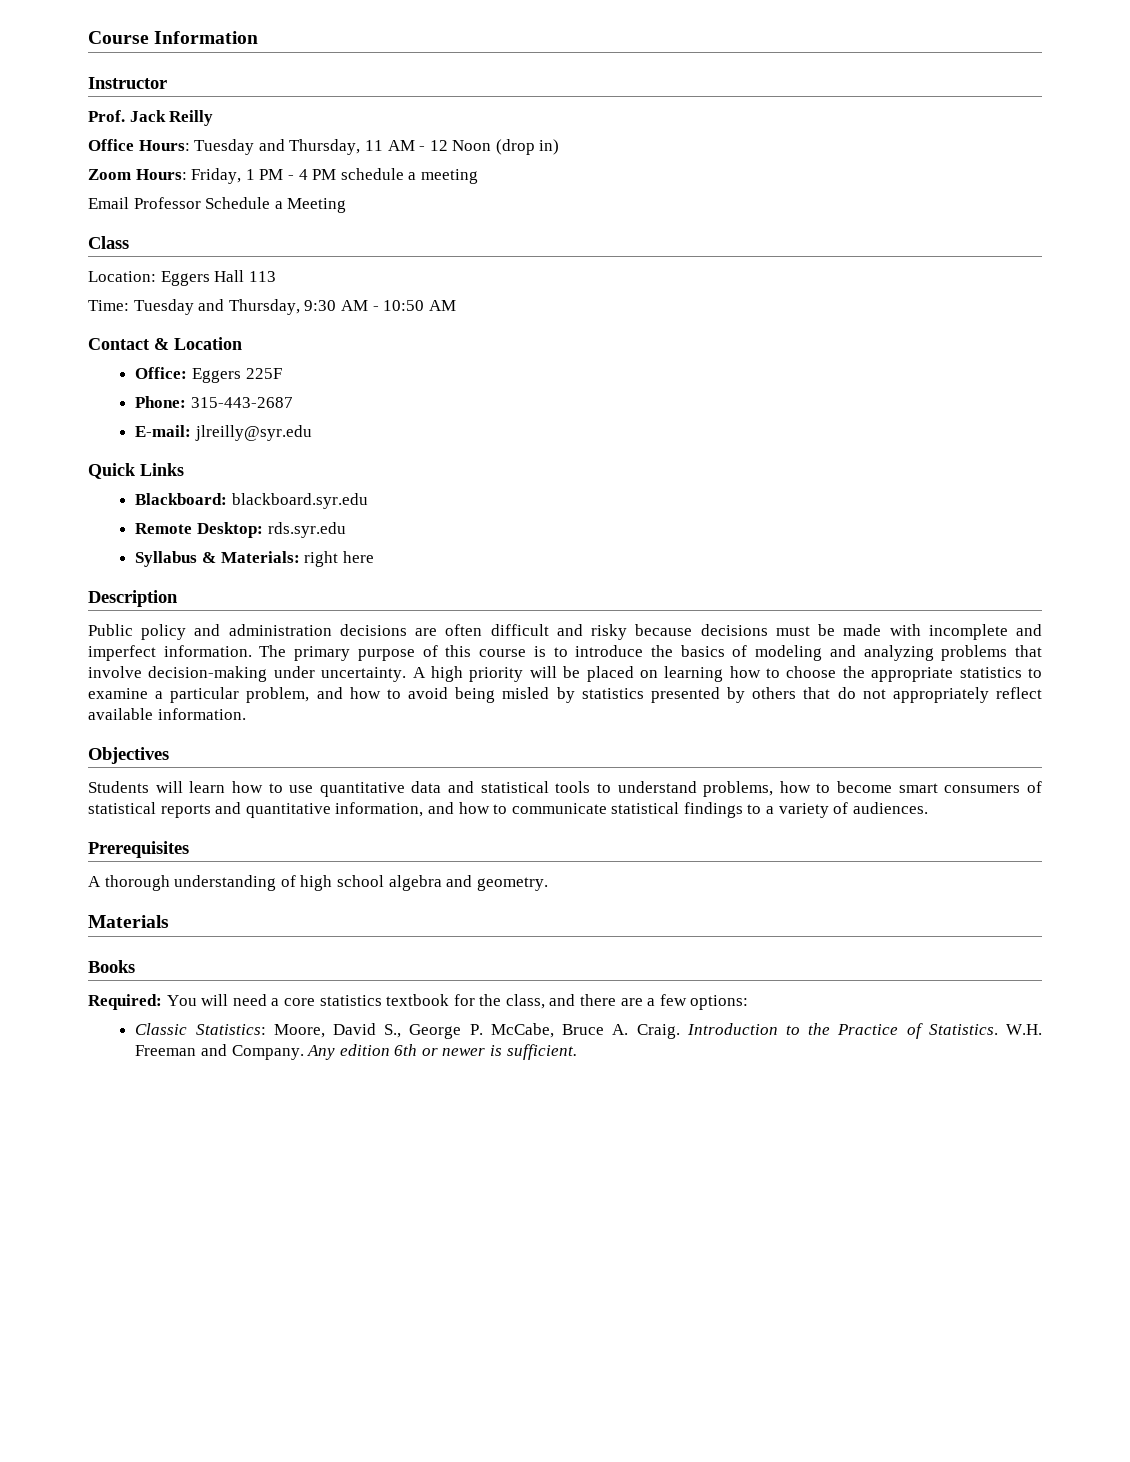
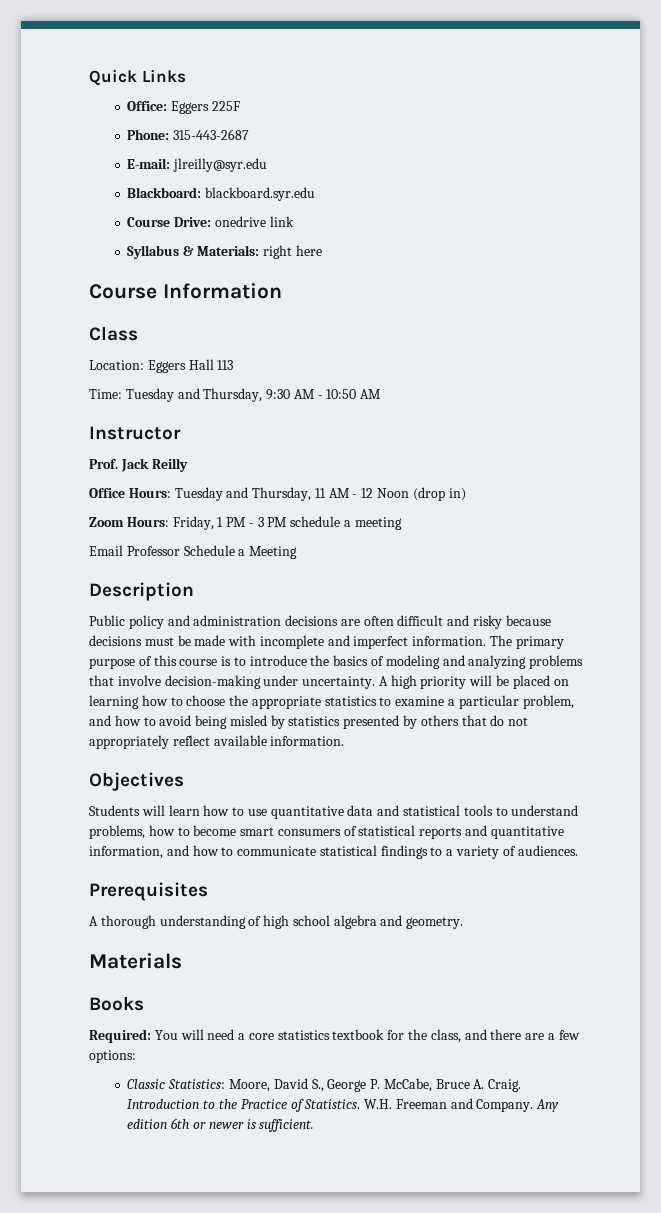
[88,31,259,44] Course Information -> [89,69,186,86] [127,101,241,114] [127,129,250,140] [127,158,268,172] [127,187,316,201] [127,216,294,227] [127,245,322,259] [89,283,282,299] [89,326,138,341] [89,359,234,373] [89,388,382,402] Quick Links // Office: Eggers 225F // Phone: 315-443-2687 // E-mail: jlreilly@syr.edu // Blackboard: blackboard.syr.edu // Course Drive: onedrive link // Syllabus & Materials: right here // Course Information // Class // Location: Eggers Hall 113 // Time: Tuesday and Thursday, 9:30 AM - 10:50 AM
[298,169,308,180] 4 -> [257,517,264,527] 3
[88,236,129,249] [88,270,276,286] [88,299,456,315] [88,337,242,350] [135,367,282,383] [135,396,293,408] [135,425,312,441] [88,463,184,479] [135,493,368,509] [135,522,346,538] [135,551,374,567] // Class // Location: Eggers Hall 113 // Time: Tuesday and Thursday, 9:30 AM - 10:50 AM // Contact & Location // Office: Eggers 225F // Phone: 315-443-2687 // E-mail: jlreilly@syr.edu // Quick Links // Blackboard: blackboard.syr.edu // Remote Desktop: rds.syr.edu // Syllabus & Materials: right here -> (298, 552) none

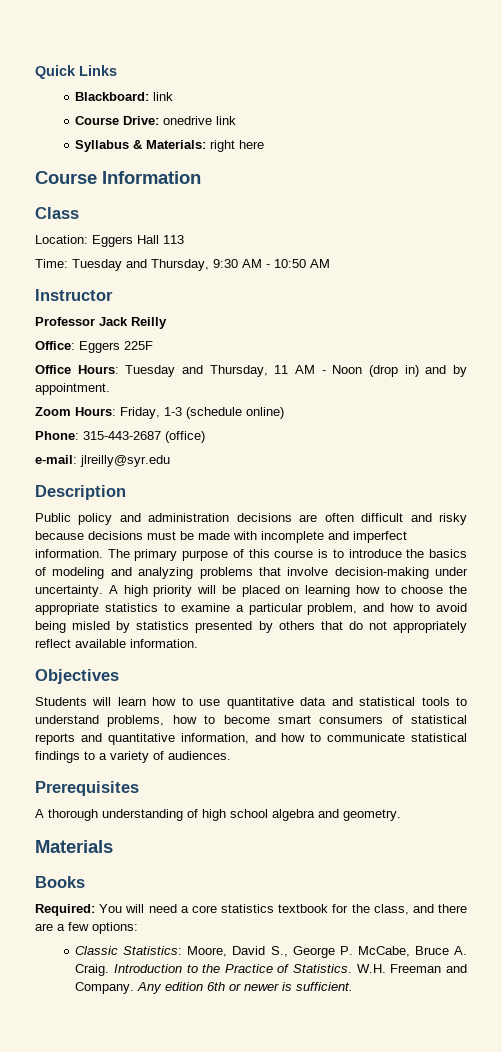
[127,101,241,114] [127,129,250,140] [127,158,268,172] // Office: Eggers 225F // Phone: 315-443-2687 // E-mail: jlreilly@syr.edu -> (117, 70) none
[205,187,316,201] blackboard.syr.edu -> [153,92,174,101] link
[89,459,118,469] Prof. -> [35,317,95,326] Professor
(188, 465) none -> [35,341,153,353] // Office: Eggers 225F
[361,488,374,498] 12 -> (326, 372) none
(466, 494) none -> [425,365,468,377] [35,383,110,395] and by appointment.
[217,516,402,530] [89,545,298,559] 1 PM - 3 PM schedule a meeting // Email Professor Schedule a Meeting -> [164,407,284,419] [35,431,205,443] [35,455,170,467] 1-3 (schedule online) // Phone: 315-443-2687 (office) // e-mail: jlreilly@syr.edu

